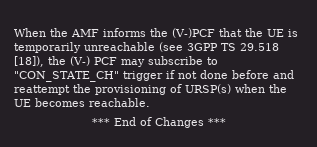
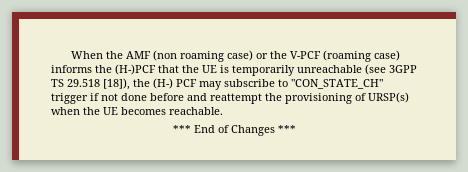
(99, 33) none -> [153,50,401,62] (non roaming case) or the V-PCF (roaming case)
[172,28,215,38] (V-)PCF -> [115,64,156,75] (H-)PCF
[70,56,90,66] (V-) -> [153,78,173,89] (H-)

